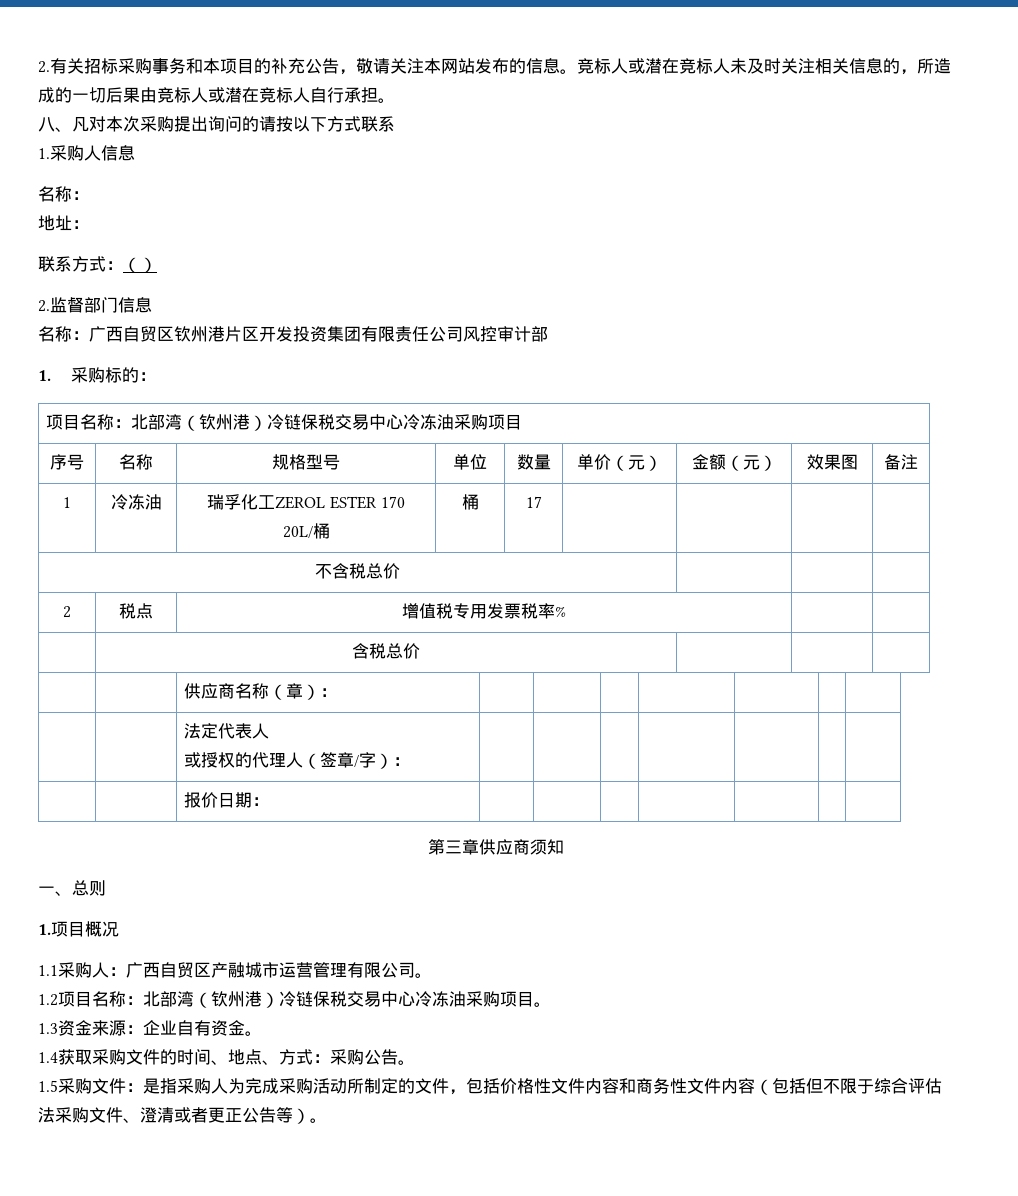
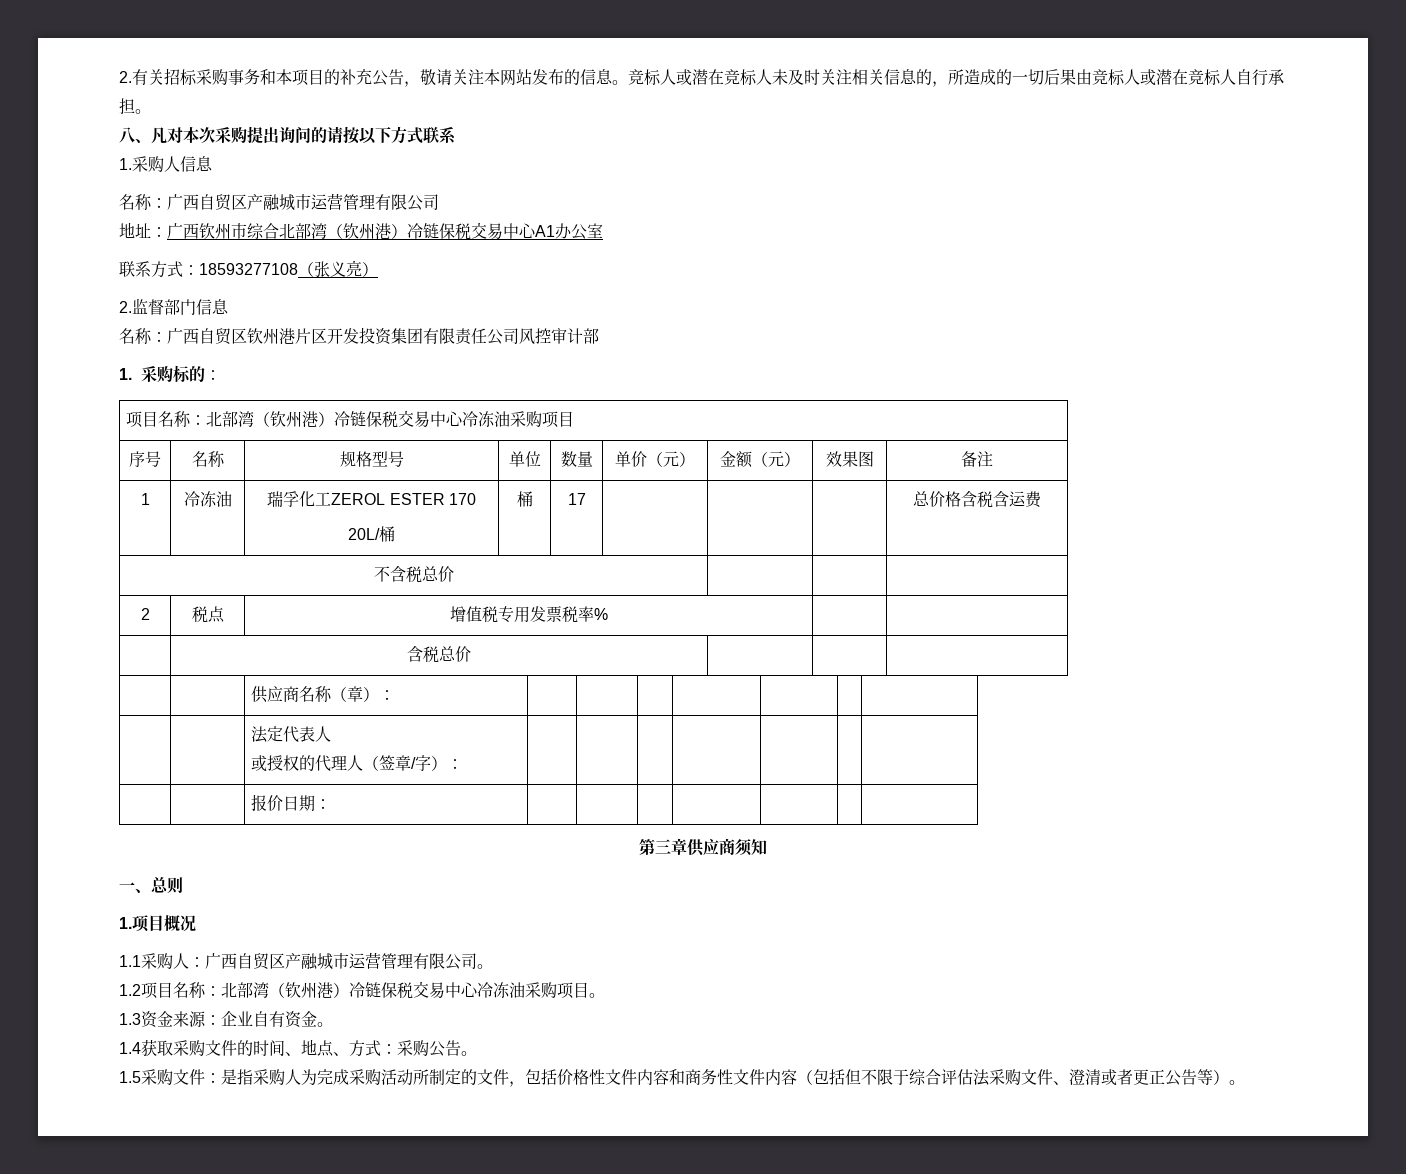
[38,215,89,231] // 地址： -> [167,193,439,211] [119,222,603,240] 广西自贸区产融城市运营管理有限公司 // 地址：广西钦州市综合北部湾（钦州港）冷链保税交易中心A1办公室
[123,257,140,273] （ -> [199,260,362,277] 18593277108（张义亮
(542, 502) none -> [913,491,1042,508] 总价格含税含运费

